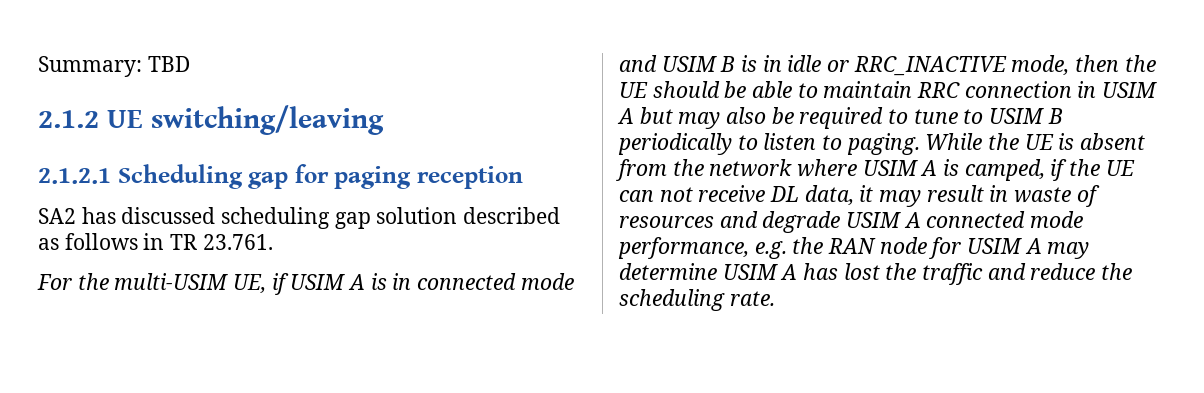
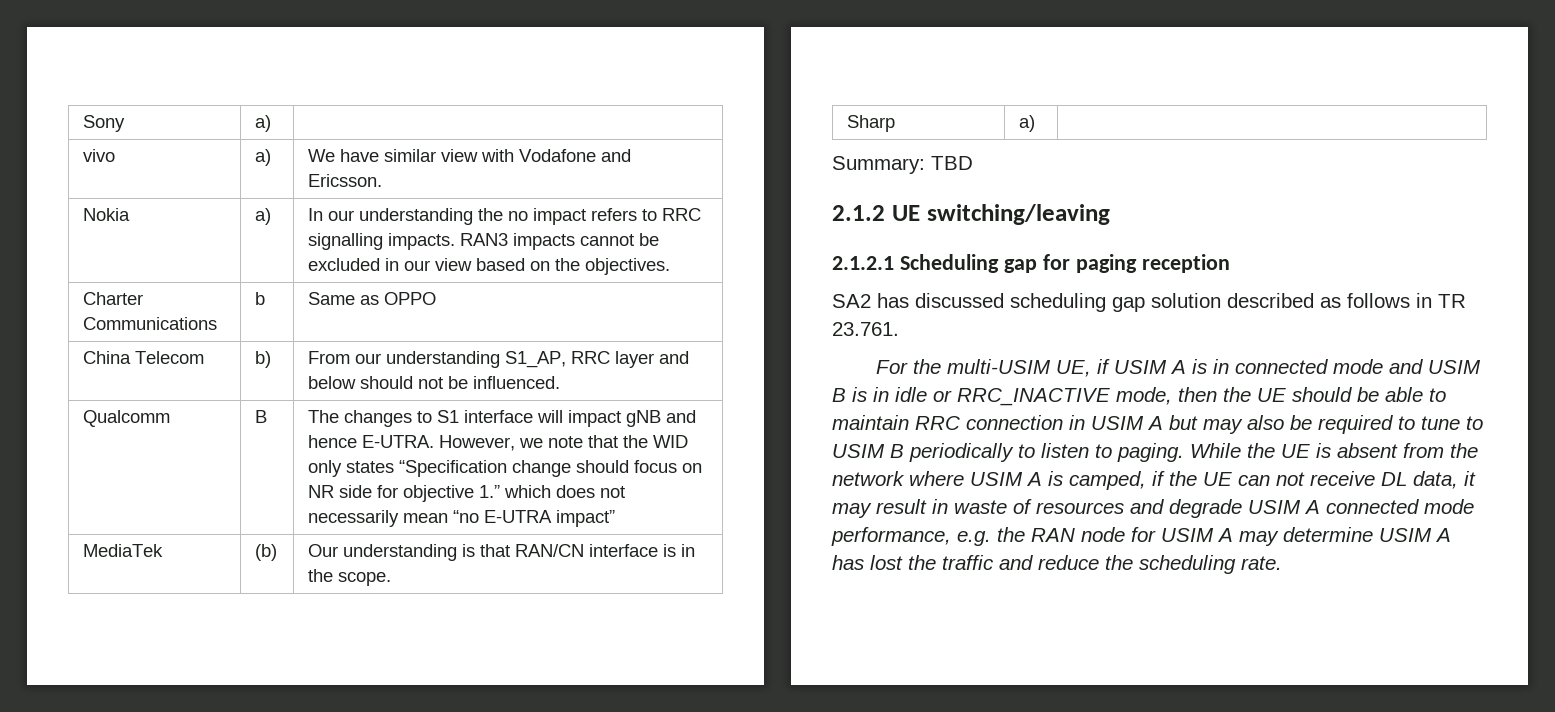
(38, 66) none -> [83,115,126,132] [255,115,272,132] [83,149,116,162] [255,149,272,166] [308,149,632,162] [308,174,383,187] [83,208,131,221] [255,208,272,225] [308,208,702,225] [308,233,660,250] [308,258,671,275] [83,292,144,305] [83,317,218,330] [255,292,266,305] [308,292,437,305] [83,351,205,364] [255,351,272,368] [308,351,690,368] [308,376,561,389] [83,410,171,427] [255,410,268,423] [308,410,697,427] [308,435,689,451] [308,460,703,477] [308,485,626,502] [308,510,616,527] [83,544,164,557] [255,544,278,561] [308,544,696,561] [308,569,392,586] [847,115,896,132] [1019,115,1036,132] Sony | a) | // vivo | a) | We have similar view with Vodafone and Ericsson. // Nokia | a) | In our understanding the no impact refers to RRC signalling impacts. RAN3 impacts cannot be excluded in our view based on the objectives. // Charter Communications | b | Same as OPPO // China Telecom | b) | From our understanding S1_AP, RRC layer and below should not be influenced. // Qualcomm | B | The changes to S1 interface will impact gNB and hence E-UTRA. However, we note that the WID only states “Specification change should focus on NR side for objective 1.” which does not necessarily mean “no E-UTRA impact” // MediaTek | (b) | Our understanding is that RAN/CN interface is in the scope. // Sharp | a) | //

